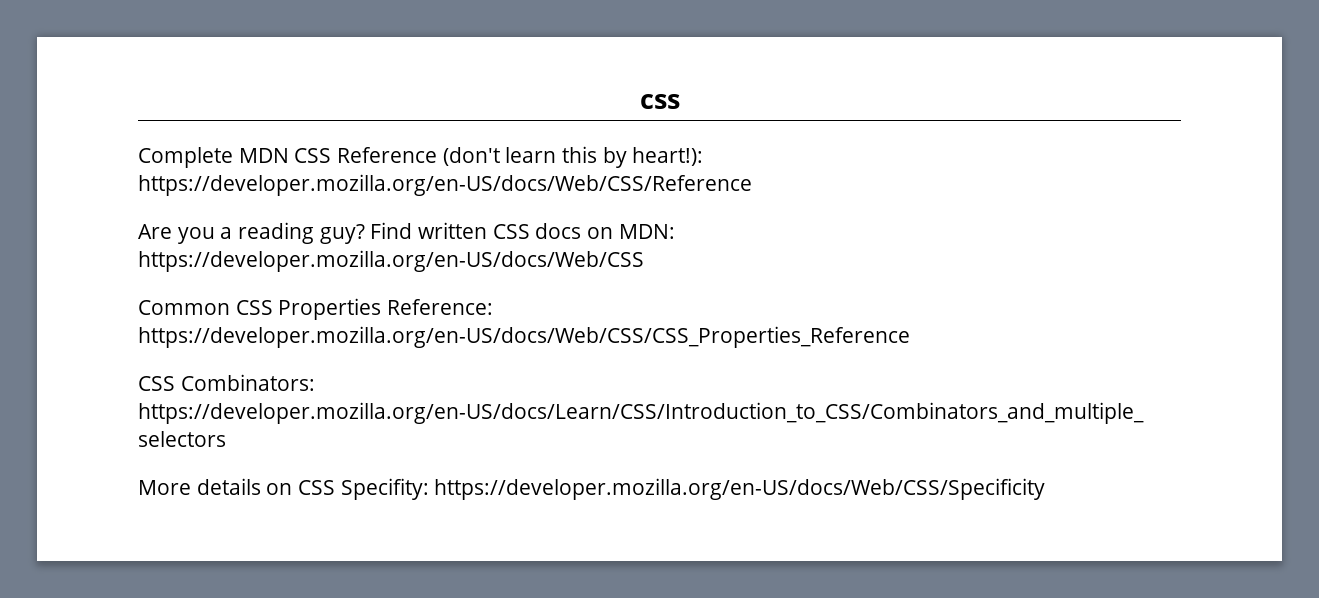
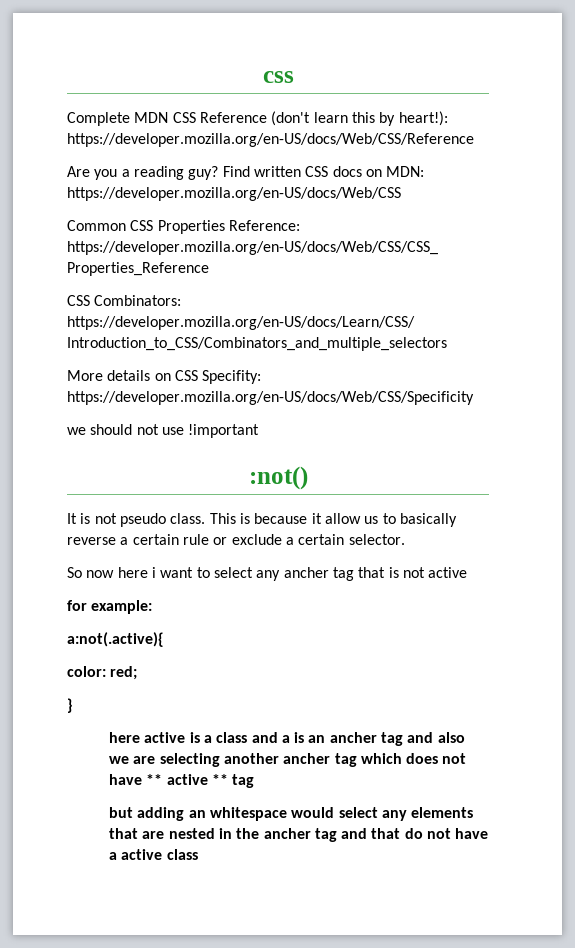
(1046, 489) none -> [67,424,260,438] [248,466,308,490] [67,513,457,527] [67,534,405,545] [67,567,468,581] [67,600,153,614] [67,632,164,647] [67,666,138,680] [67,698,73,713] [108,732,465,746] [108,753,467,767] [108,774,255,788] [108,807,474,821] [108,828,489,842] [108,849,198,860] // we should not use !important // :not() // It is not pseudo class. This is because it allow us to basically reverse a certain rule or exclude a certain selector. // So now here i want to select any ancher tag that is not active // for example: // a:not(.active){ // color: red; // } // here active is a class and a is an ancher tag and also we are selecting another ancher tag which does not have ** active ** tag // but adding an whitespace would select any elements that are nested in the ancher tag and that do not have a active class

